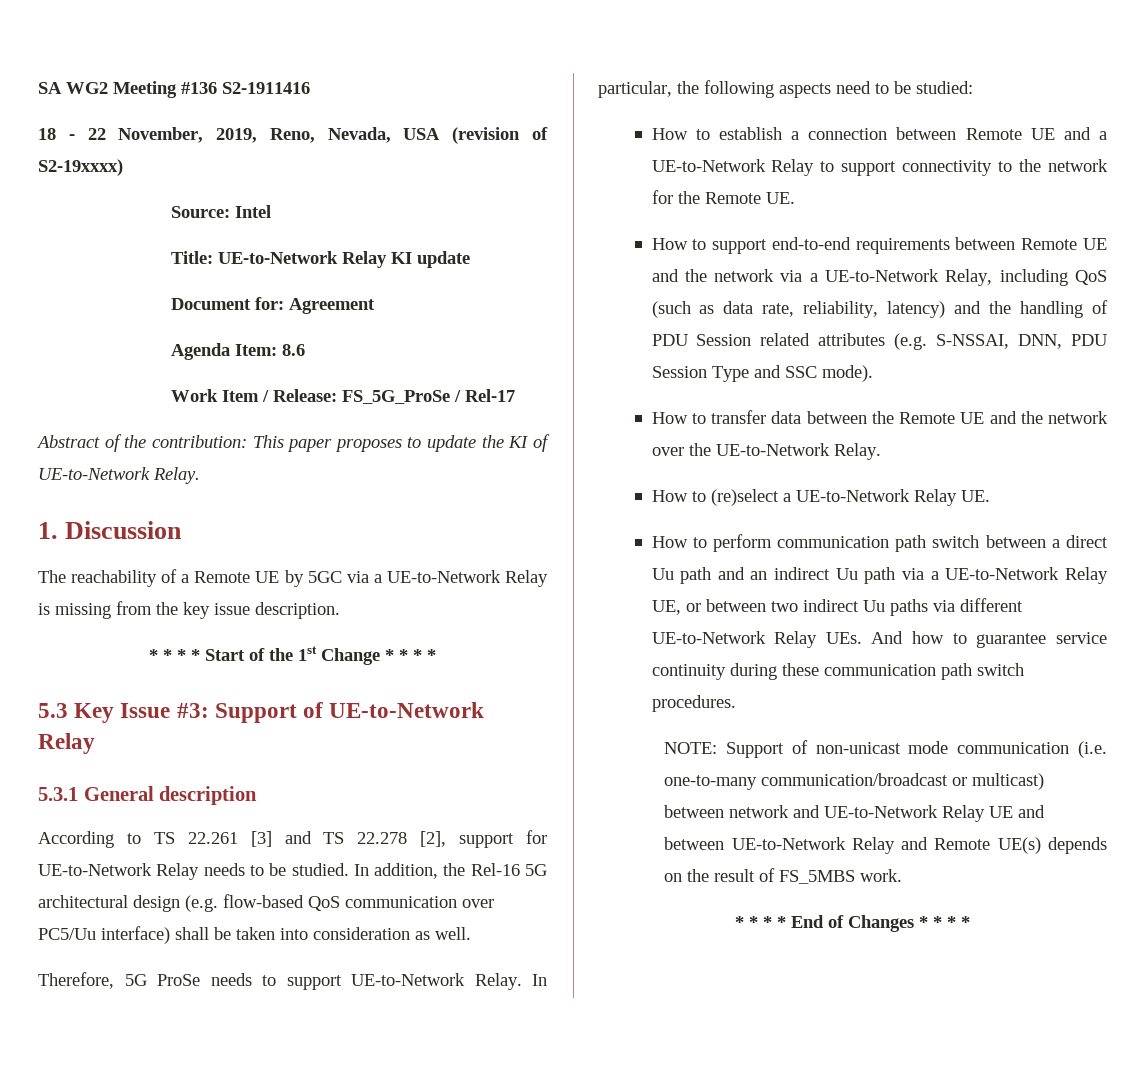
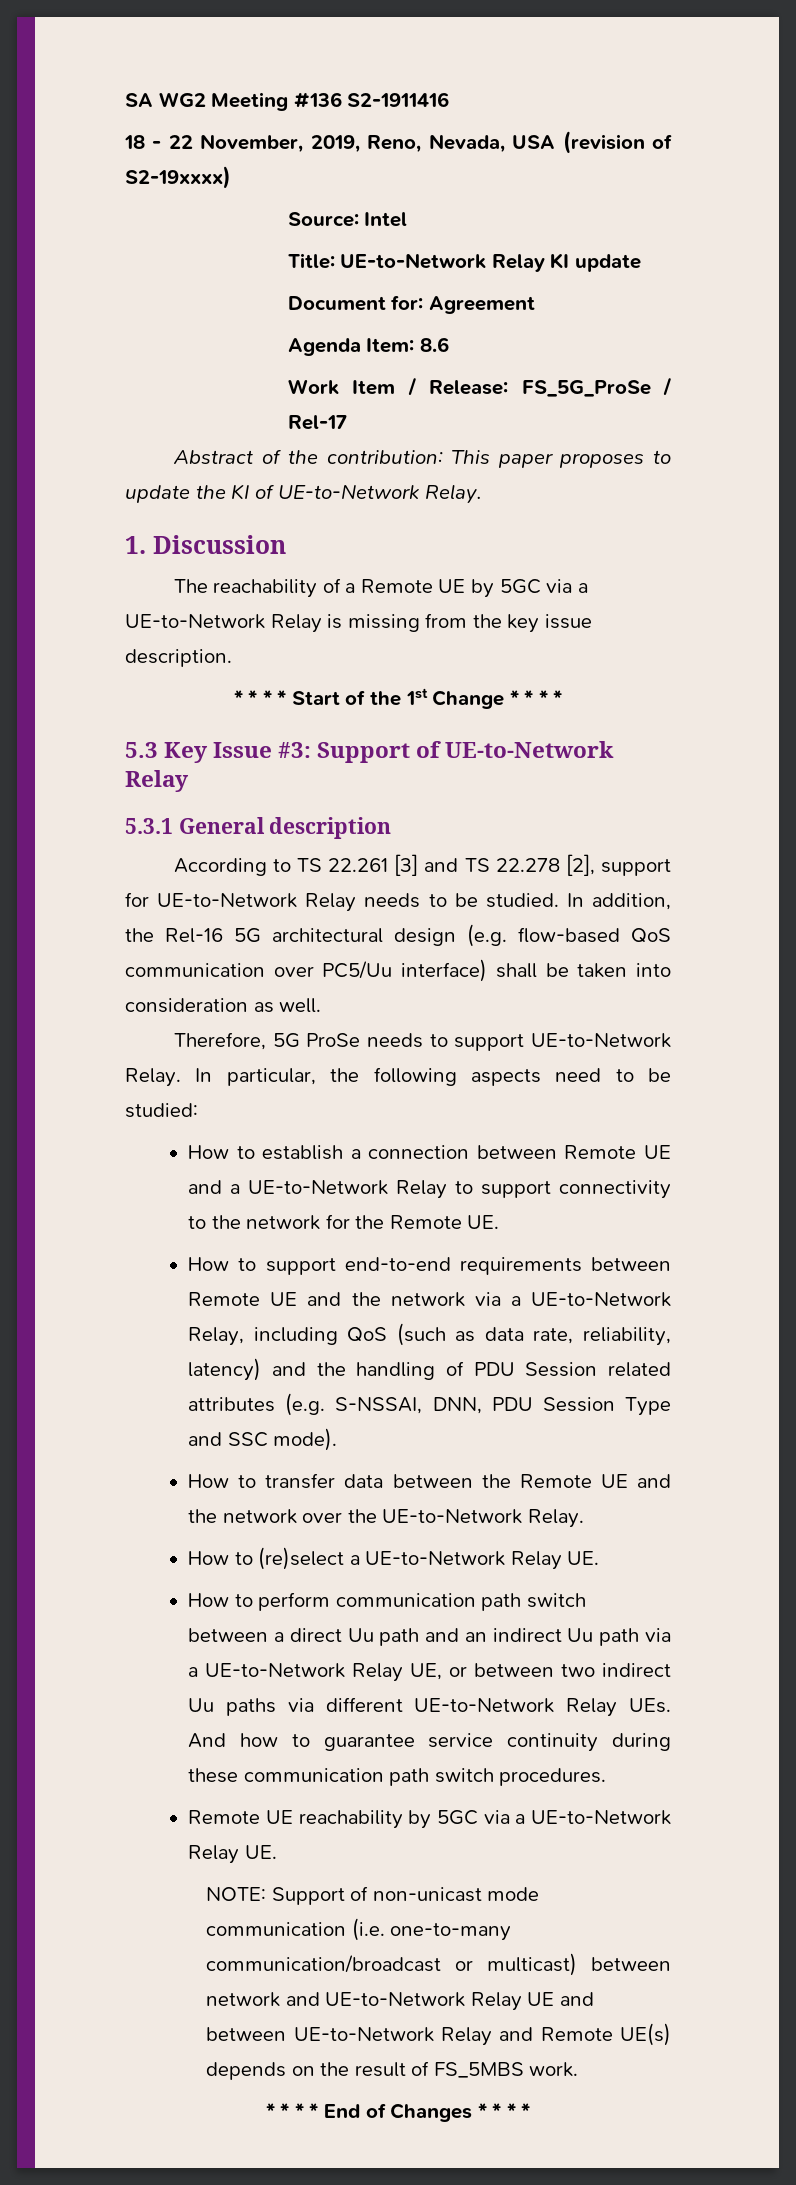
(736, 703) none -> [188,1810,671,1829] [188,1845,277,1864] // Remote UE reachability by 5GC via a UE-to-Network Relay UE.

